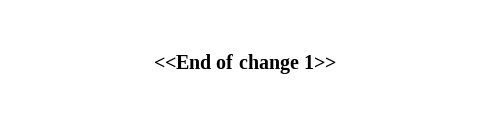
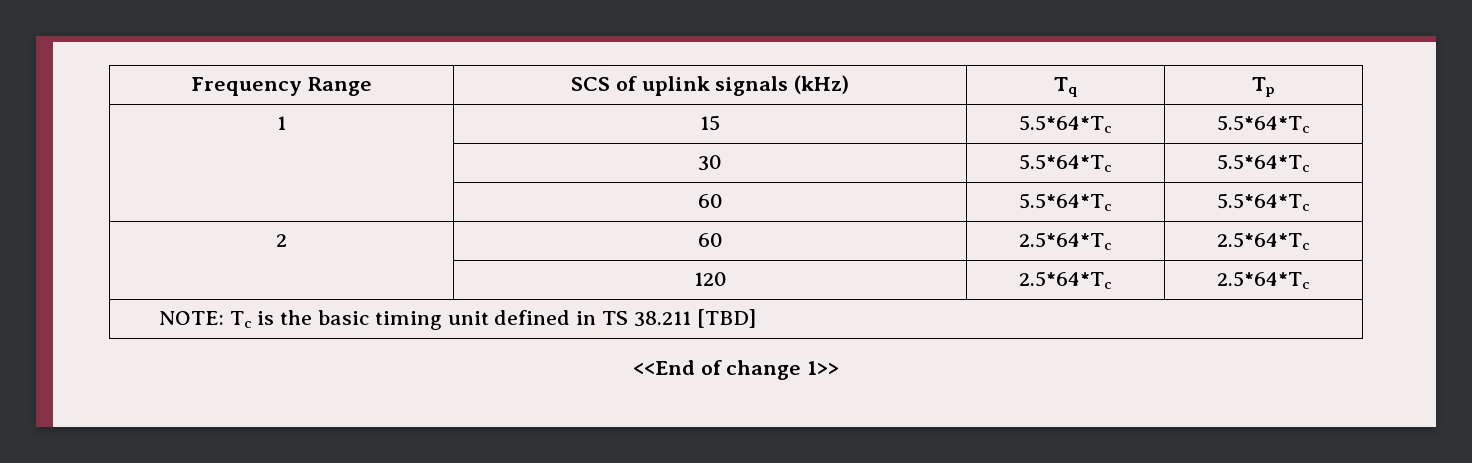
(153, 61) none -> [191,77,372,96] [570,75,850,96] [1054,77,1077,97] [1252,77,1275,97] [277,116,286,130] [700,115,721,131] [1019,115,1112,133] [1217,115,1310,133] [698,155,723,171] [1019,154,1112,172] [1217,154,1310,172] [697,194,723,208] [1019,193,1112,211] [1217,193,1310,211] [276,234,287,247] [697,233,723,247] [1019,232,1112,250] [1217,232,1310,250] [693,272,727,286] [1019,271,1112,289] [1217,271,1310,289] [158,309,756,330] Frequency Range | SCS of uplink signals (kHz) | Tq | Tp // 1 | 15 | 5.5*64*Tc | 5.5*64*Tc // | 30 | 5.5*64*Tc | 5.5*64*Tc // | 60 | 5.5*64*Tc | 5.5*64*Tc // 2 | 60 | 2.5*64*Tc | 2.5*64*Tc // | 120 | 2.5*64*Tc | 2.5*64*Tc // NOTE: Tc is the basic timing unit defined in TS 38.211 [TBD] //

